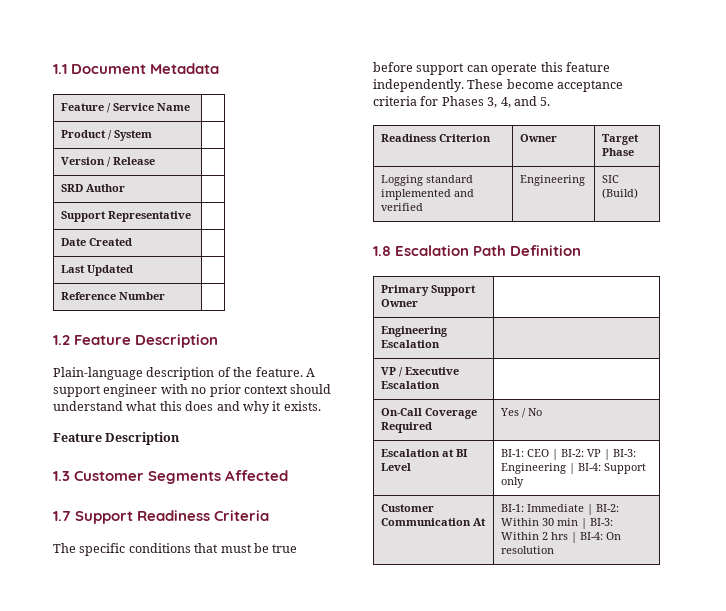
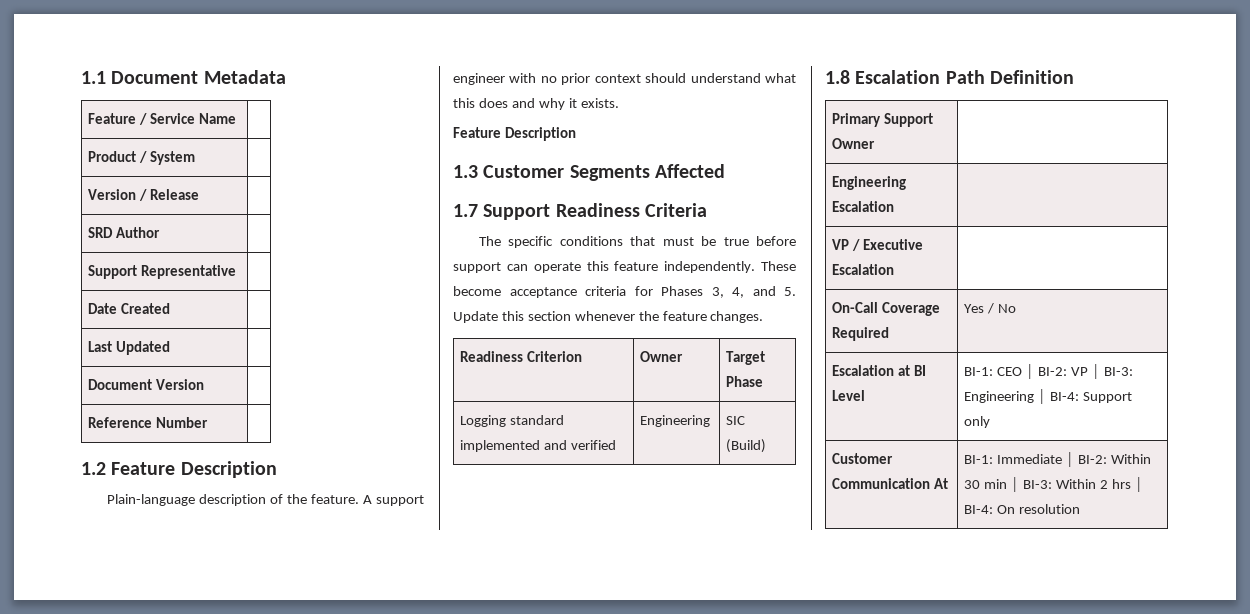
(134, 270) none -> [88,379,205,390] // Document Version |
(551, 101) none -> [453,311,764,323] Update this section whenever the feature changes.
[552,449,559,460] | -> [1026,364,1035,379] │
[604,449,611,460] | -> [1091,364,1100,379] │
[569,463,576,474] | -> [1038,389,1047,404] │
[587,504,594,515] | -> [1066,452,1075,467] │
[581,518,588,529] | -> [1011,477,1020,492] │
[571,532,578,543] | -> [1134,477,1143,492] │

